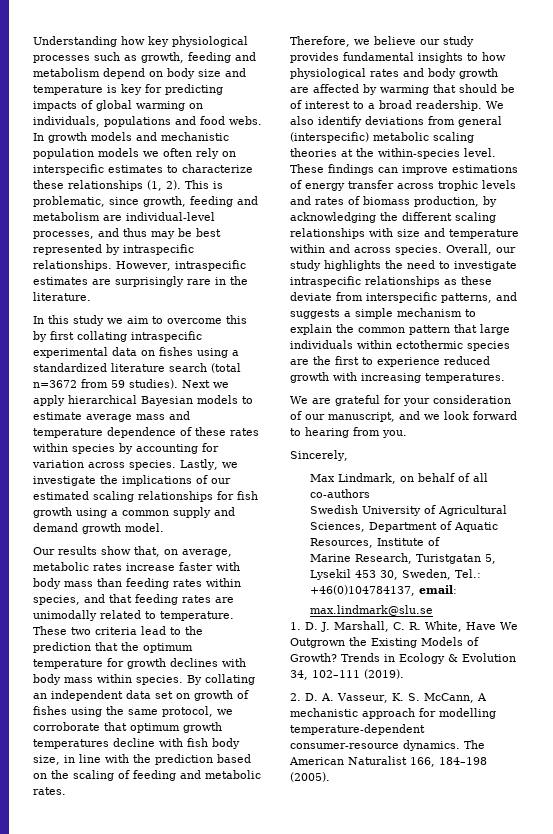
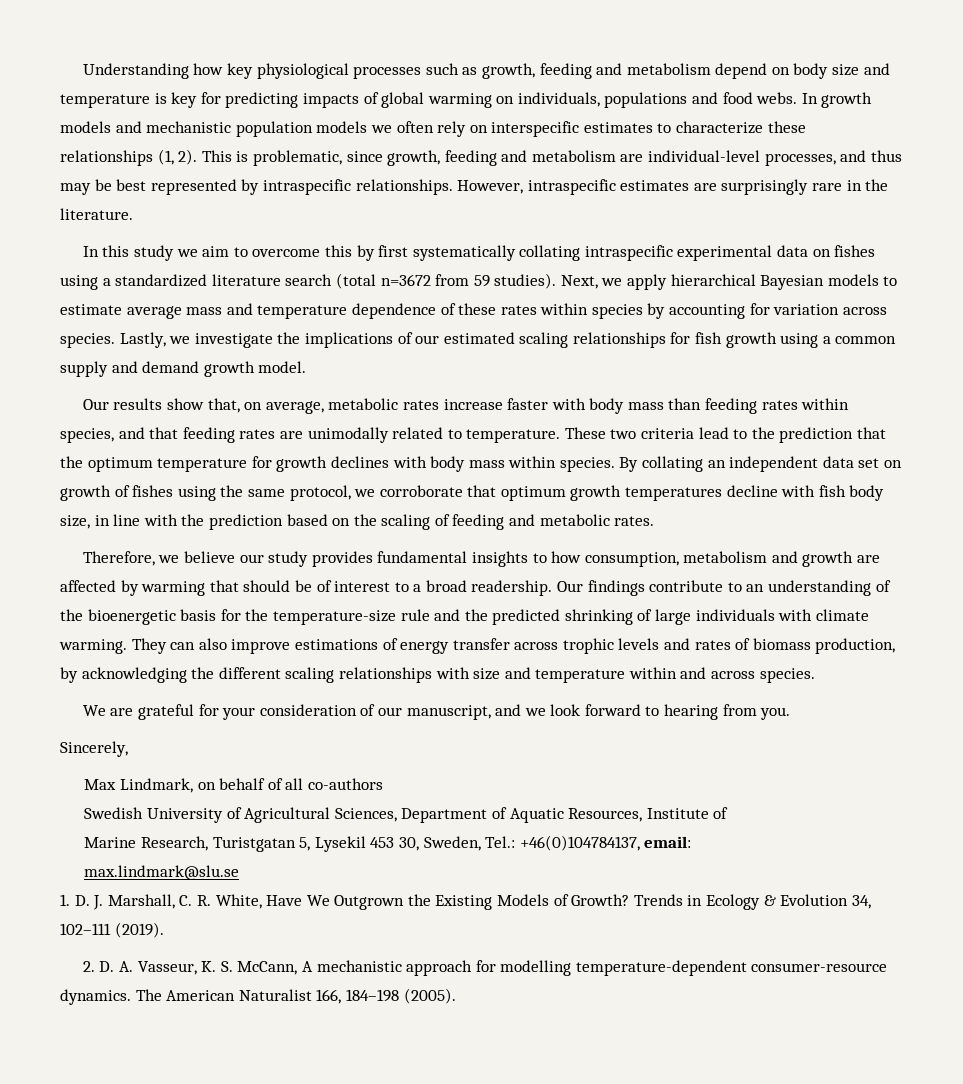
(74, 335) none -> [412,245,516,261] systematically
[182,380,210,388] Next -> [560,275,598,289] Next,
[290,68,456,79] physiological rates and body -> [584,551,798,567] consumption, metabolism and
[486,101,504,109] [290,116,502,127] [290,132,474,143] [290,148,496,159] [290,164,398,175] We also identify deviations from general (interspecific) metabolic scaling theories at the within-species level. These findings can -> [557,580,891,596] [60,609,869,625] [59,638,227,654] Our findings contribute to an understanding of the bioenergetic basis for the temperature-size rule and the predicted shrinking of large individuals with climate warming. They can also
[446,244,516,255] [290,260,517,271] [290,276,492,287] [290,292,517,303] [290,308,476,319] [290,324,510,335] [290,340,510,351] [290,356,490,367] [290,372,505,383] Overall, our study highlights the need to investigate intraspecific relationships as these deviate from interspecific patterns, and suggests a simple mechanism to explain the common pattern that large individuals within ectothermic species are the first to experience reduced growth with increasing temperatures. -> (815, 675) none

